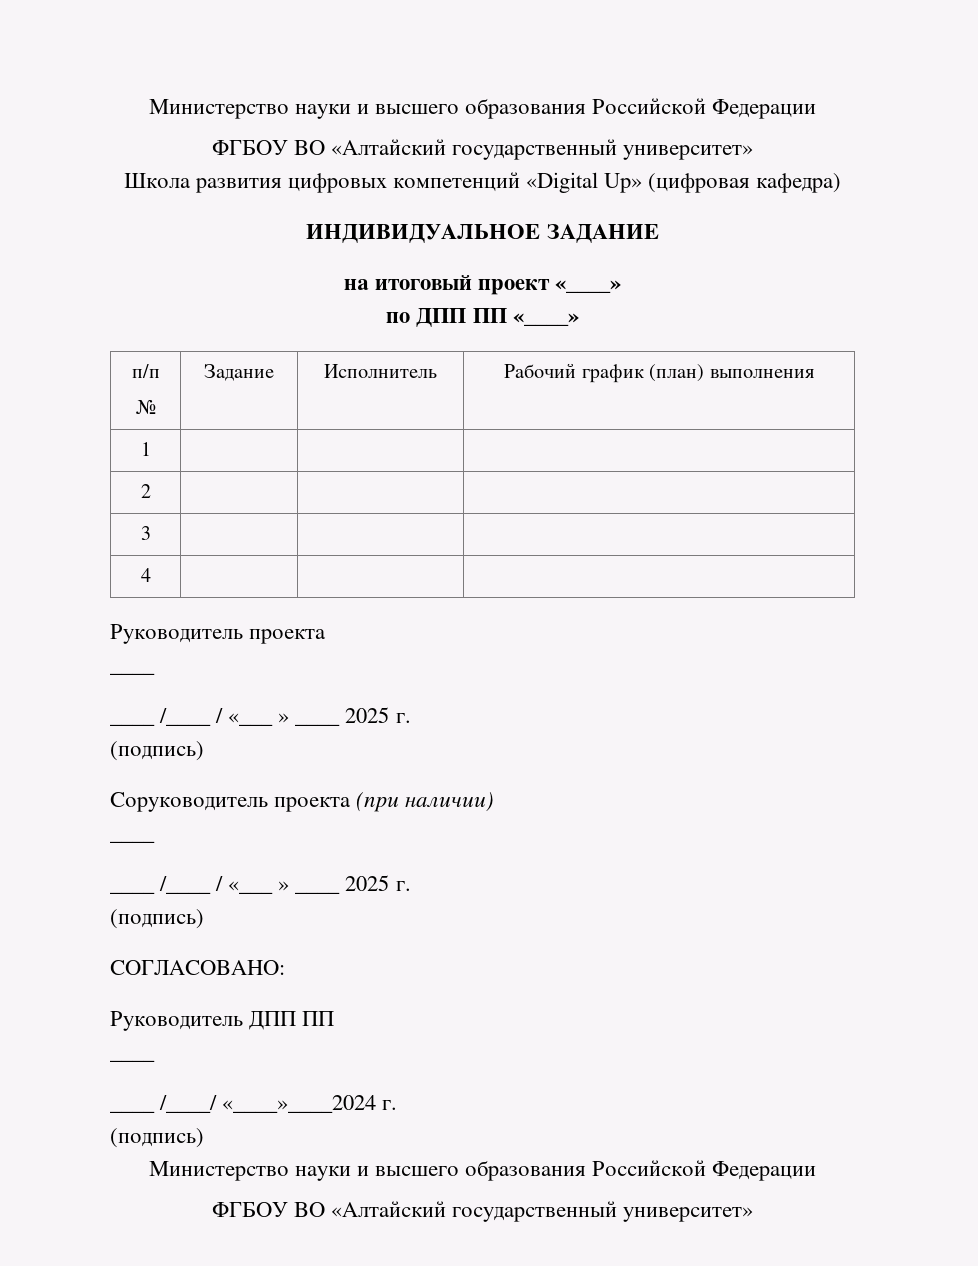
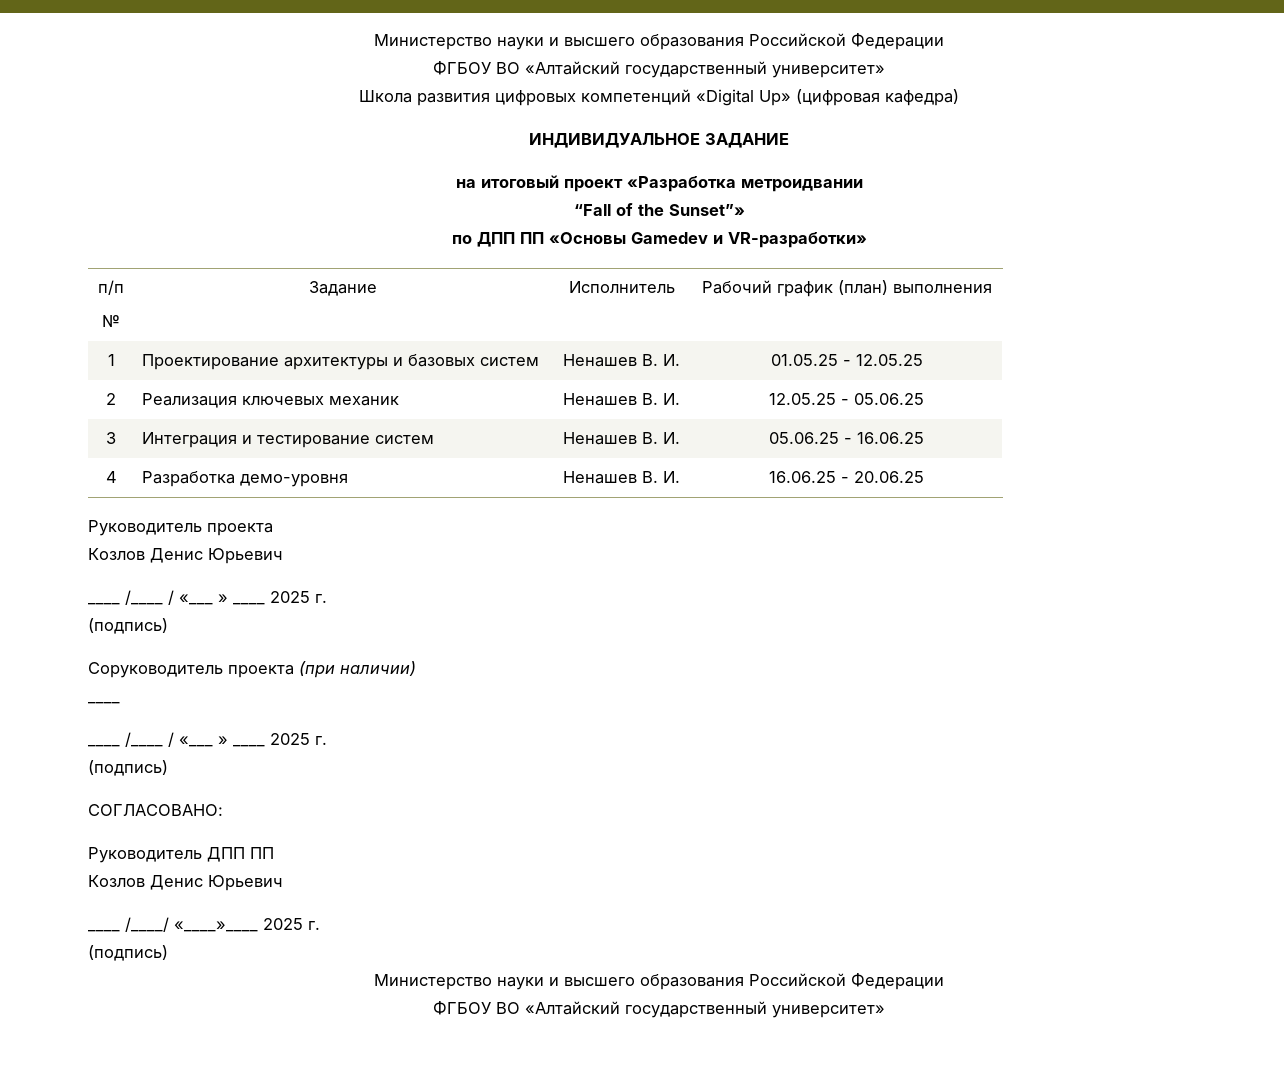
[555,280,622,293] «____» -> [626,176,863,192] [573,203,745,216] «Разработка метроидвании // “Fall of the Sunset”»
[512,313,579,326] «____» -> [548,232,867,248] «Основы Gamedev и VR-разработки»
[140,484,151,498] [140,526,151,540] [140,568,151,582] | | // 2 | | | // 3 | | | // 4 | | | -> [142,354,540,370] [563,354,680,367] [770,354,923,366] [106,393,116,405] [142,393,400,408] [563,393,680,406] [769,393,924,405] [106,432,116,444] [142,432,435,448] [563,432,680,445] [769,432,924,444] [105,471,117,483] [142,471,349,487] [563,471,680,484] [769,471,924,483] Проектирование архитектуры и базовых систем | Ненашев В. И. | 01.05.25 - 12.05.25 // 2 | Реализация ключевых механик | Ненашев В. И. | 12.05.25 - 05.06.25 // 3 | Интеграция и тестирование систем | Ненашев В. И. | 05.06.25 - 16.06.25 // 4 | Разработка демо-уровня | Ненашев В. И. | 16.06.25 - 20.06.25
[110,672,155,675] ____ -> [88,548,283,564] Козлов Денис Юрьевич
[110,1059,155,1062] ____ -> [88,875,283,891] Козлов Денис Юрьевич
[222,1095,377,1113] «____»____2024 -> [174,918,303,932] «____»____ 2025

